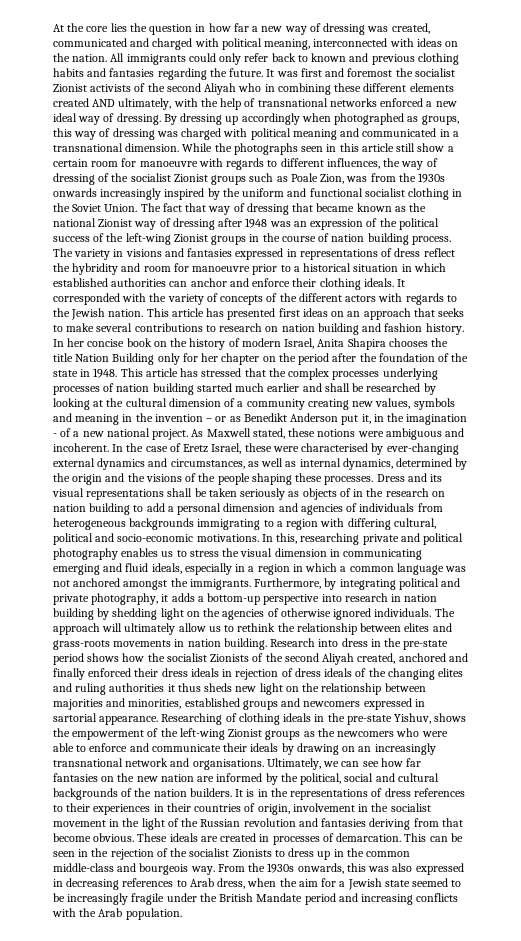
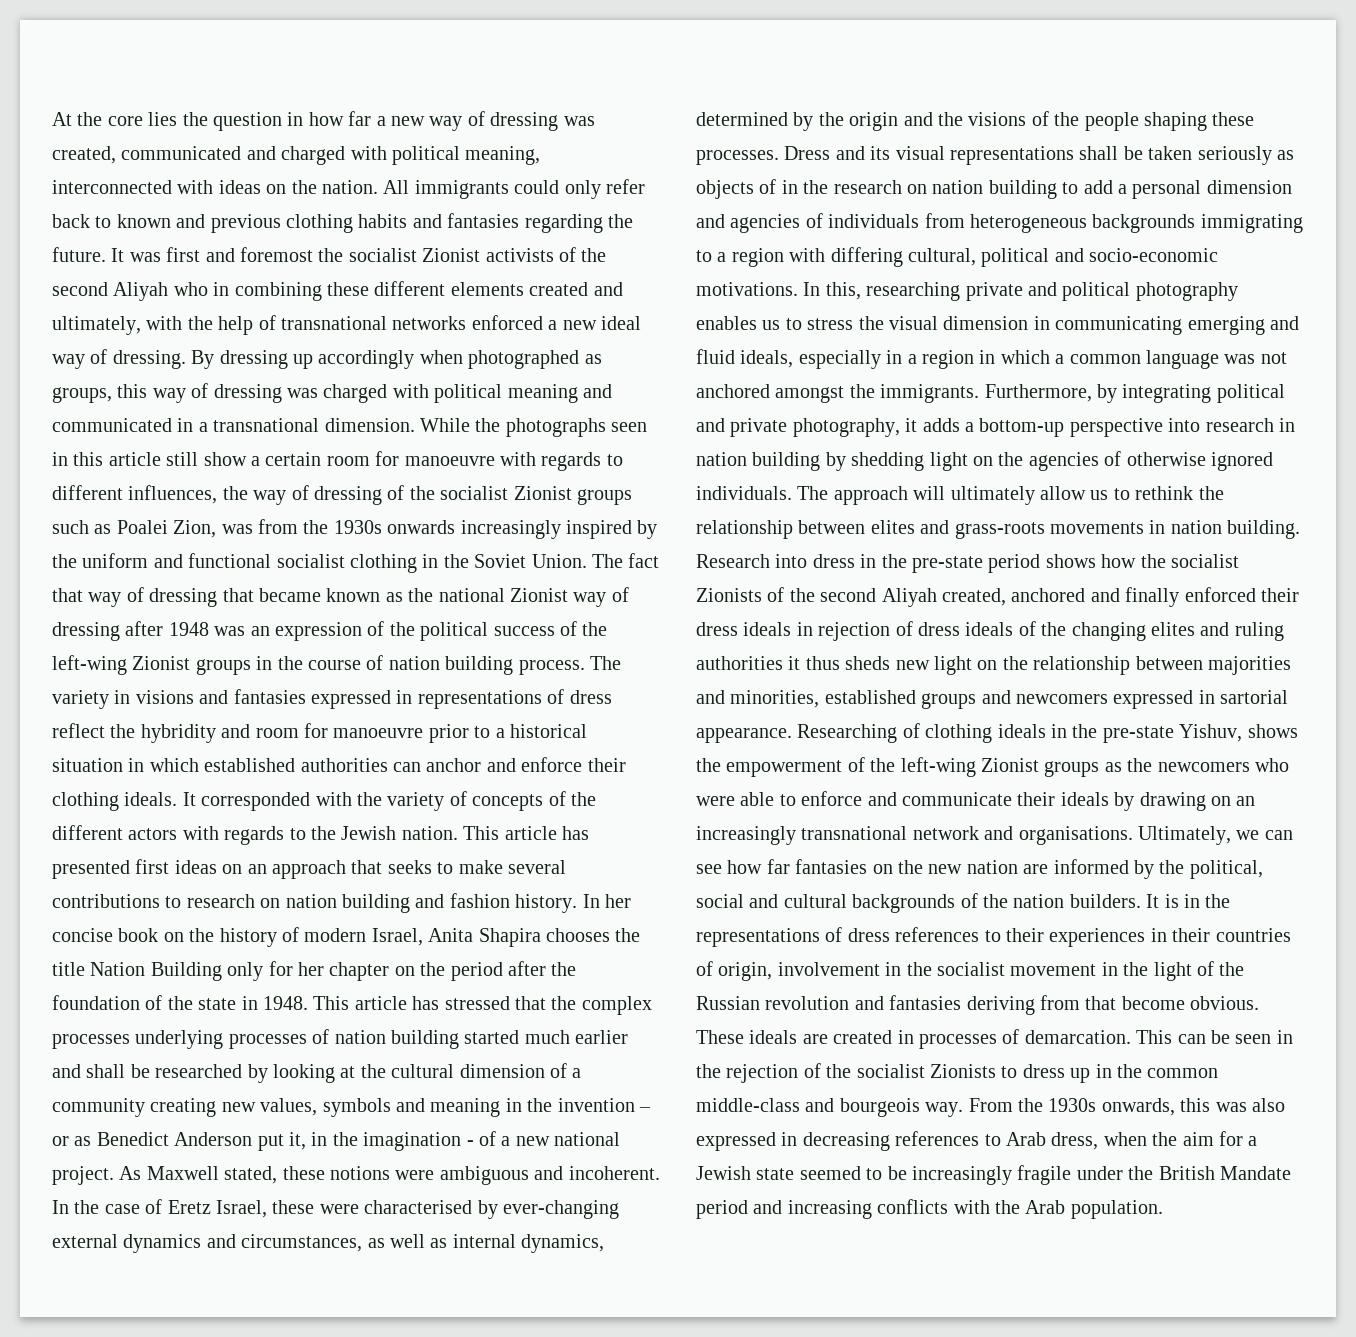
[92,99,116,107] AND -> [593,282,623,296] and
[290,173,318,182] Poale -> [116,520,168,534] Poalei
[243,413,287,422] Benedikt -> [96,1132,169,1146] Benedict

